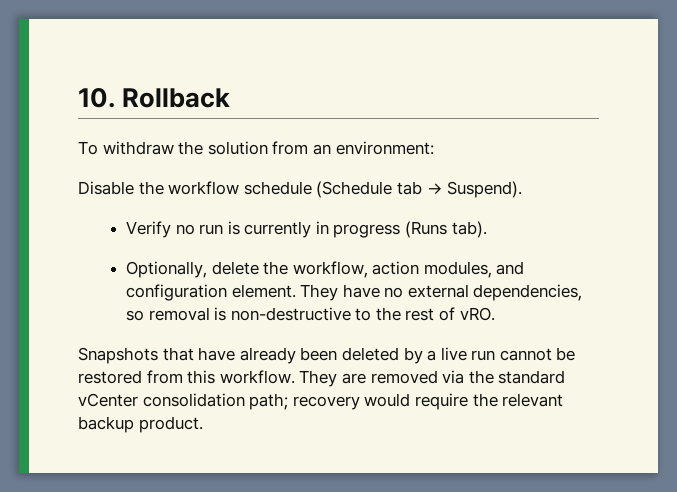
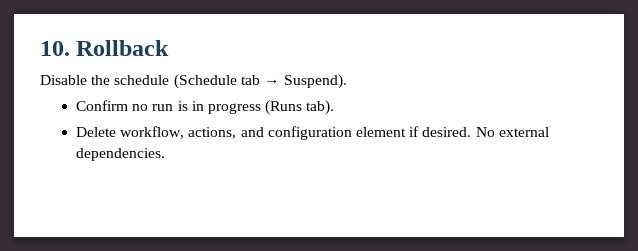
[78,141,434,155] // To withdraw the solution from an environment: -> (170, 48) none
[168,181,240,195] workflow -> (111, 80) none
[125,221,171,238] Verify -> [76,100,129,111] Confirm
[244,221,312,238] currently -> (188, 106) none
[125,261,525,278] [125,284,583,301] [125,307,495,321] [78,347,576,364] [78,370,566,387] [78,393,564,410] [78,416,203,433] Optionally, delete the workflow, action modules, and configuration element. They have no external dependencies, so removal is non-destructive to the rest of vRO. // Snapshots that have already been deleted by a live run cannot be restored from this workflow. They are removed via the standard vCenter consolidation path; recovery would require the relevant backup product. -> [76,126,549,140] [76,148,166,161] Delete workflow, actions, and configuration element if desired. No external dependencies.

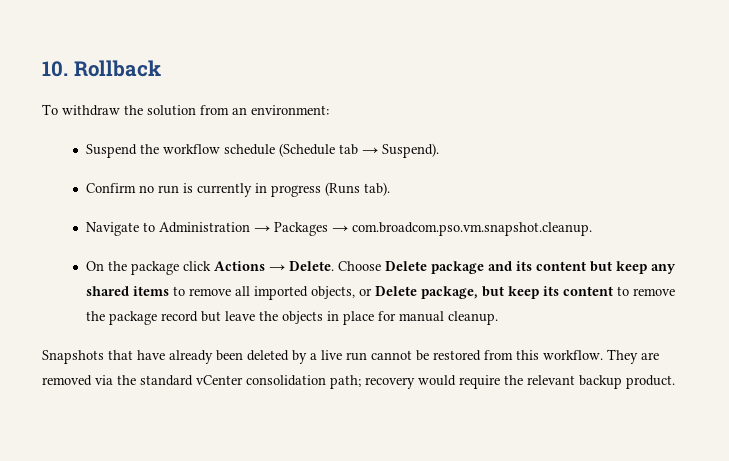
[40,75,111,85] Disable the -> [42,104,329,116] [86,144,221,158] To withdraw the solution from an environment: // Suspend the workflow
(188, 106) none -> [197,183,253,197] currently
[76,126,549,140] [76,148,166,161] Delete workflow, actions, and configuration element if desired. No external dependencies. -> [86,222,593,236] [86,261,677,275] [86,286,676,300] [86,311,499,325] [42,349,659,364] [42,375,675,389] Navigate to Administration → Packages → com.broadcom.pso.vm.snapshot.cleanup. // On the package click Actions → Delete. Choose Delete package and its content but keep any shared items to remove all imported objects, or Delete package, but keep its content to remove the package record but leave the objects in place for manual cleanup. // Snapshots that have already been deleted by a live run cannot be restored from this workflow. They are removed via the standard vCenter consolidation path; recovery would require the relevant backup product.

